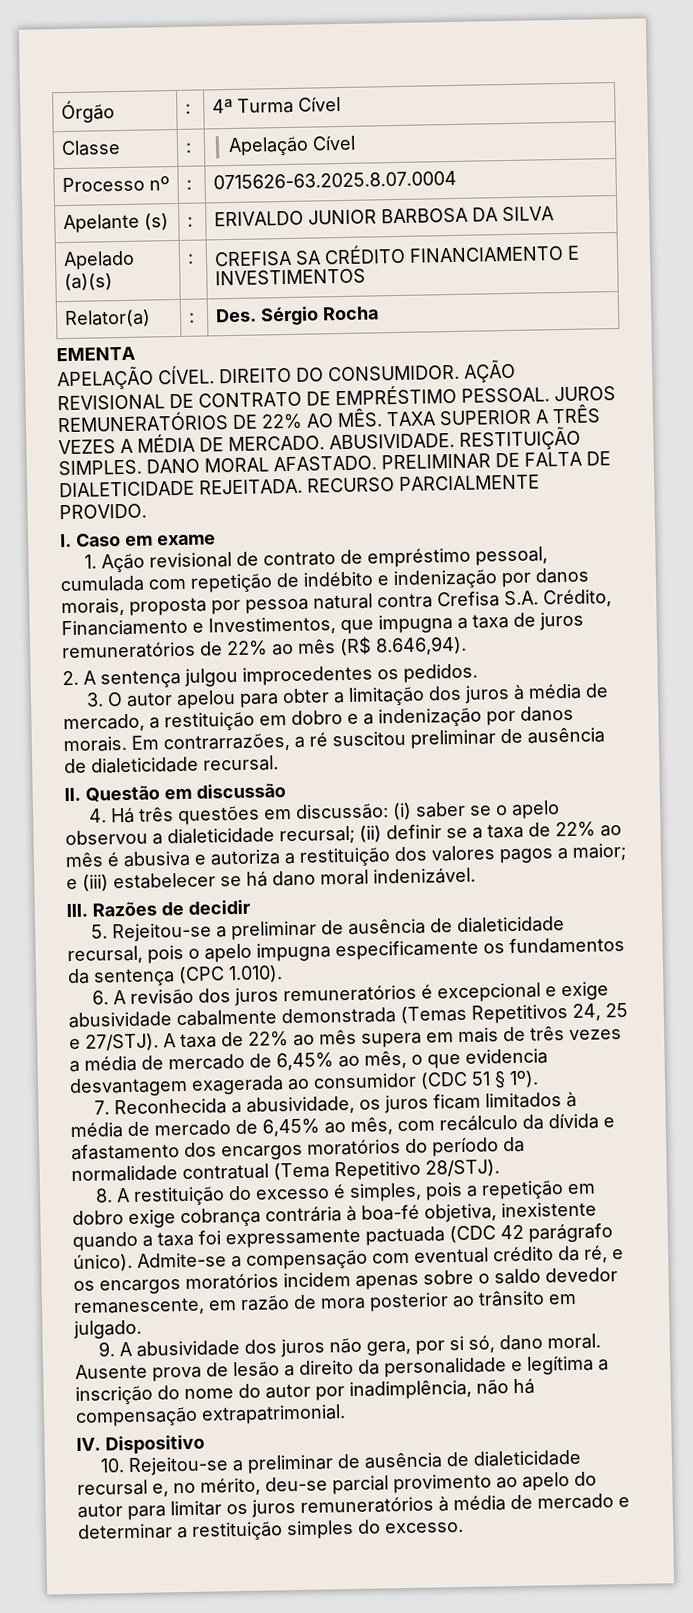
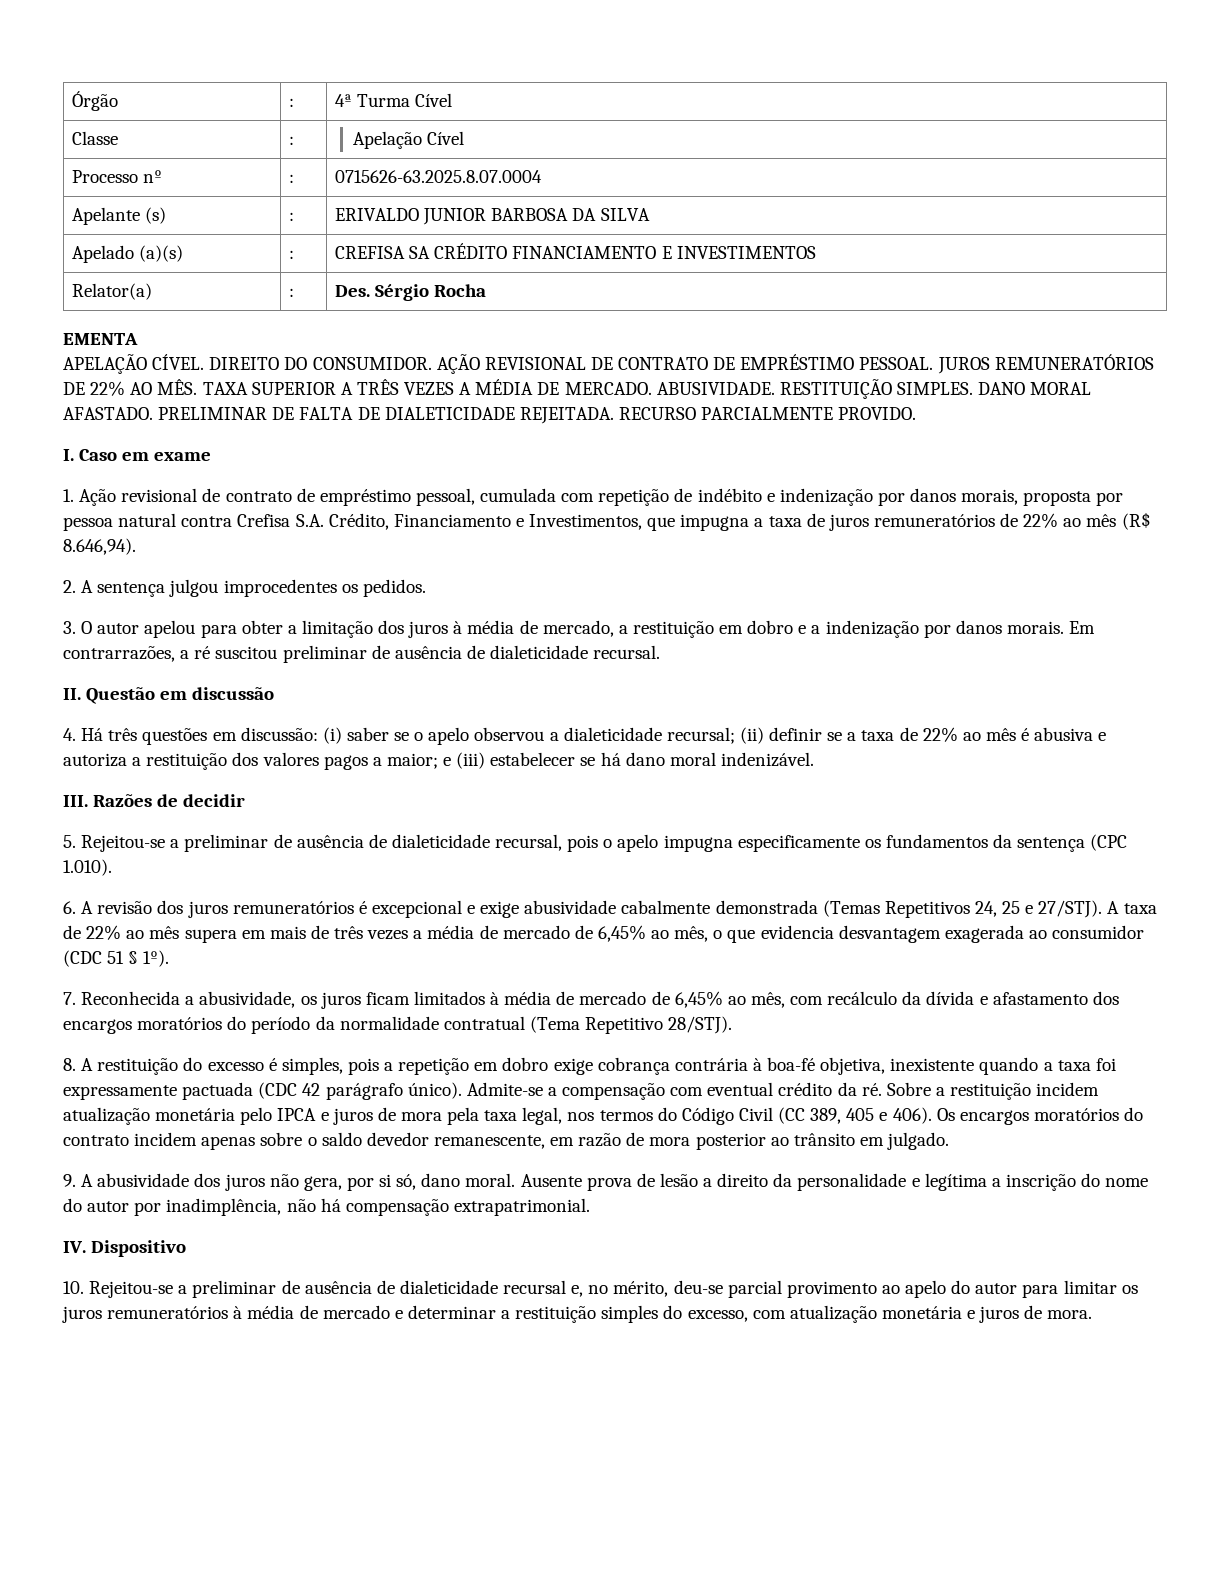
[584,1245,624,1263] [73,1273,279,1295] ré, e os encargos moratórios -> [861,1082,1100,1100] [63,1107,1144,1125] [63,1135,129,1146] ré. Sobre a restituição incidem atualização monetária pelo IPCA e juros de mora pela taxa legal, nos termos do Código Civil (CC 389, 405 e 406). Os encargos moratórios do contrato
[385,1522,464,1534] excesso. -> [687,1305,1093,1323] excesso, com atualização monetária e juros de mora.

